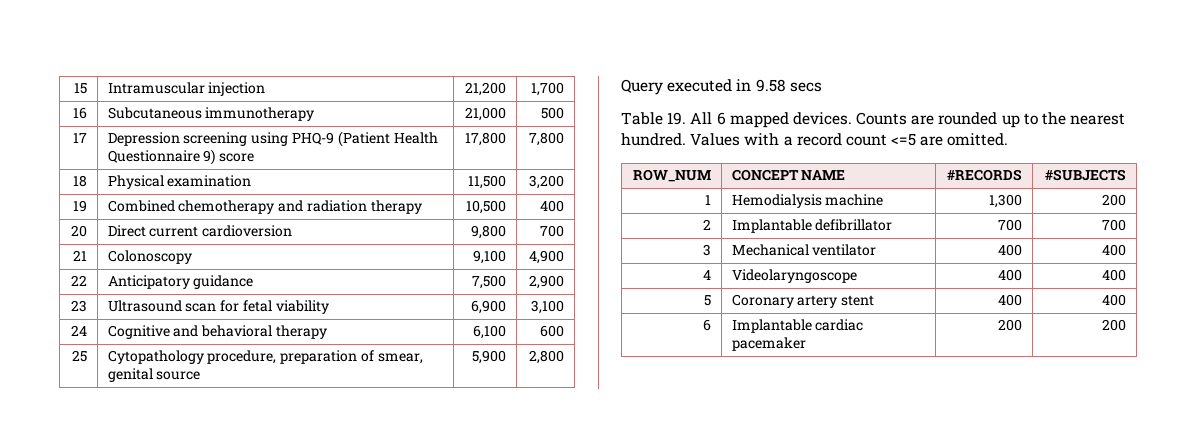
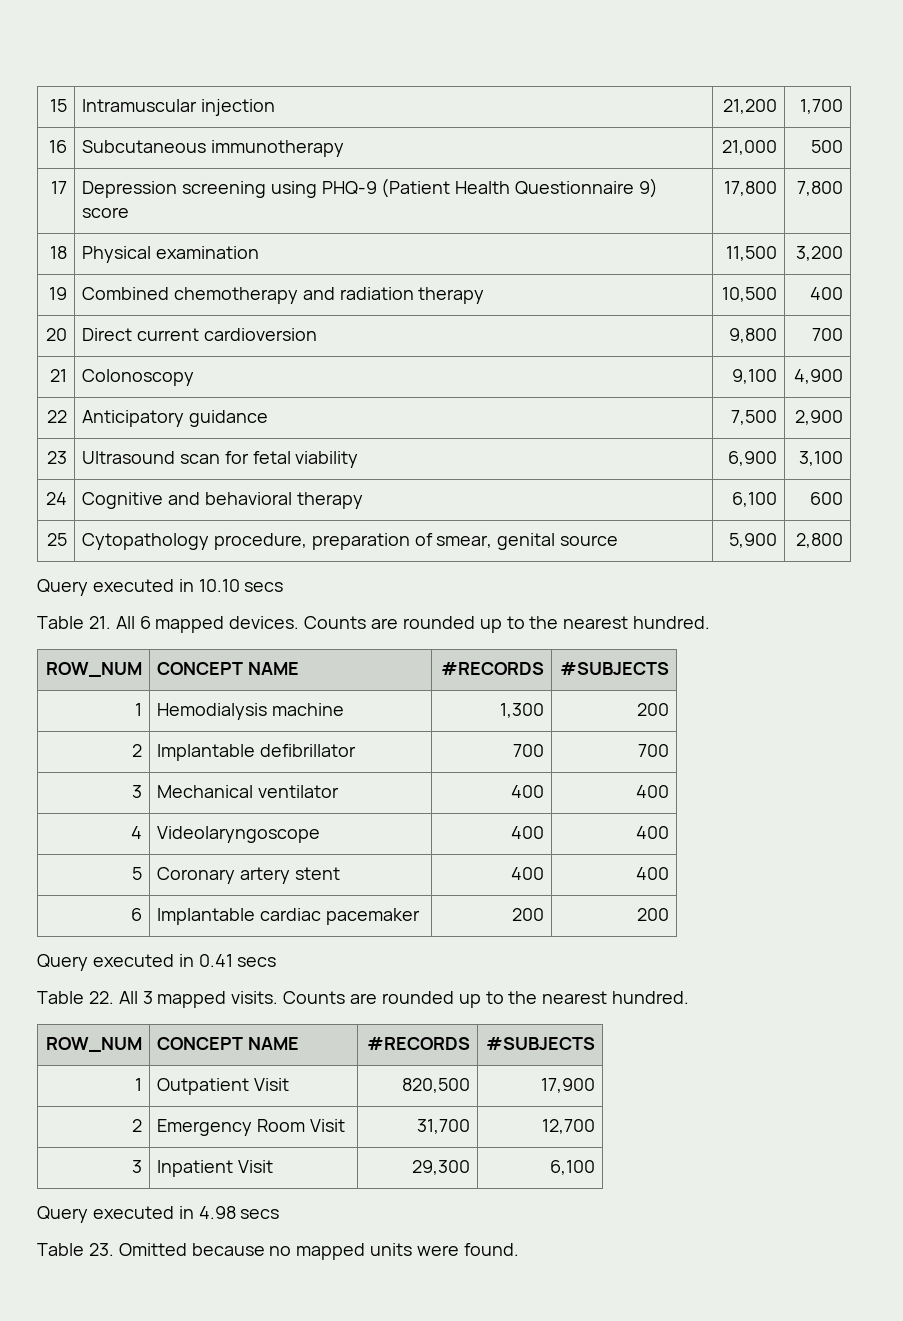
[755,79,822,92] [621,112,687,125] 9.58 secs // Table 19. -> [198,579,284,592] [37,616,111,629] 10.10 secs // Table 21.
[690,133,1009,146] Values with a record count <=5 are omitted. -> (711, 622) none
(1127, 325) none -> [37,954,277,971] [37,991,690,1008] [46,1037,143,1052] [156,1037,299,1050] [367,1037,471,1050] [486,1037,596,1050] [135,1078,143,1091] [156,1078,289,1095] [402,1078,471,1093] [541,1078,596,1093] [132,1119,143,1132] [156,1119,345,1136] [417,1119,471,1134] [542,1119,596,1134] [132,1160,143,1173] [156,1160,273,1177] [412,1160,471,1175] [550,1160,596,1175] [37,1206,280,1223] [37,1243,519,1260] // Query executed in 0.41 secs // Table 22. All 3 mapped visits. Counts are rounded up to the nearest hundred. // ROW_NUM | CONCEPT NAME | #RECORDS | #SUBJECTS // 1 | Outpatient Visit | 820,500 | 17,900 // 2 | Emergency Room Visit | 31,700 | 12,700 // 3 | Inpatient Visit | 29,300 | 6,100 // Query executed in 4.98 secs // Table 23. Omitted because no mapped units were found.

